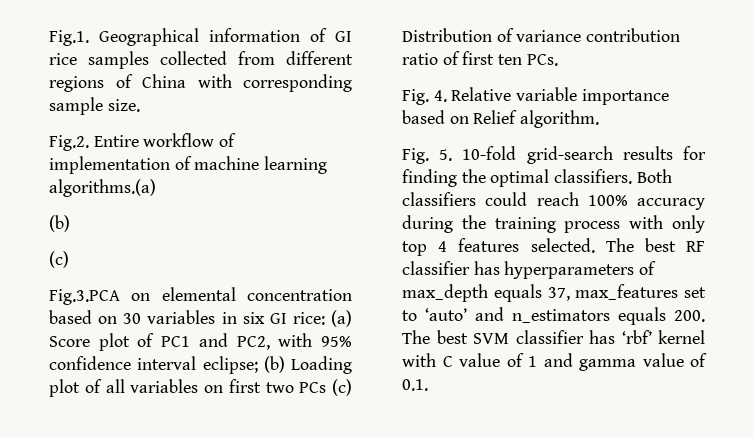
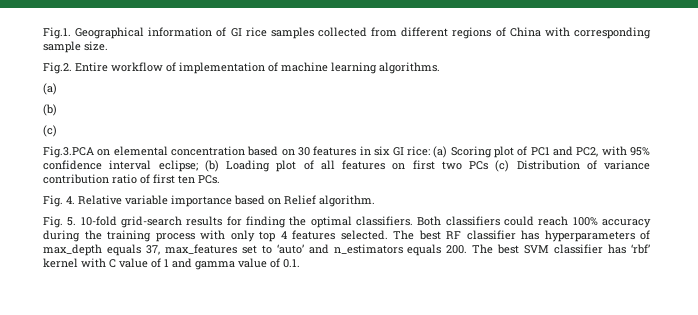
[49,179,156,197] algorithms.(a) -> [379,62,440,74] [43,83,57,95] algorithms. // (a)
[147,310,216,324] variables -> [313,146,357,156] features
[49,336,90,347] Score -> [450,146,492,158] Scoring
[130,379,199,393] variables -> [342,160,385,170] features

